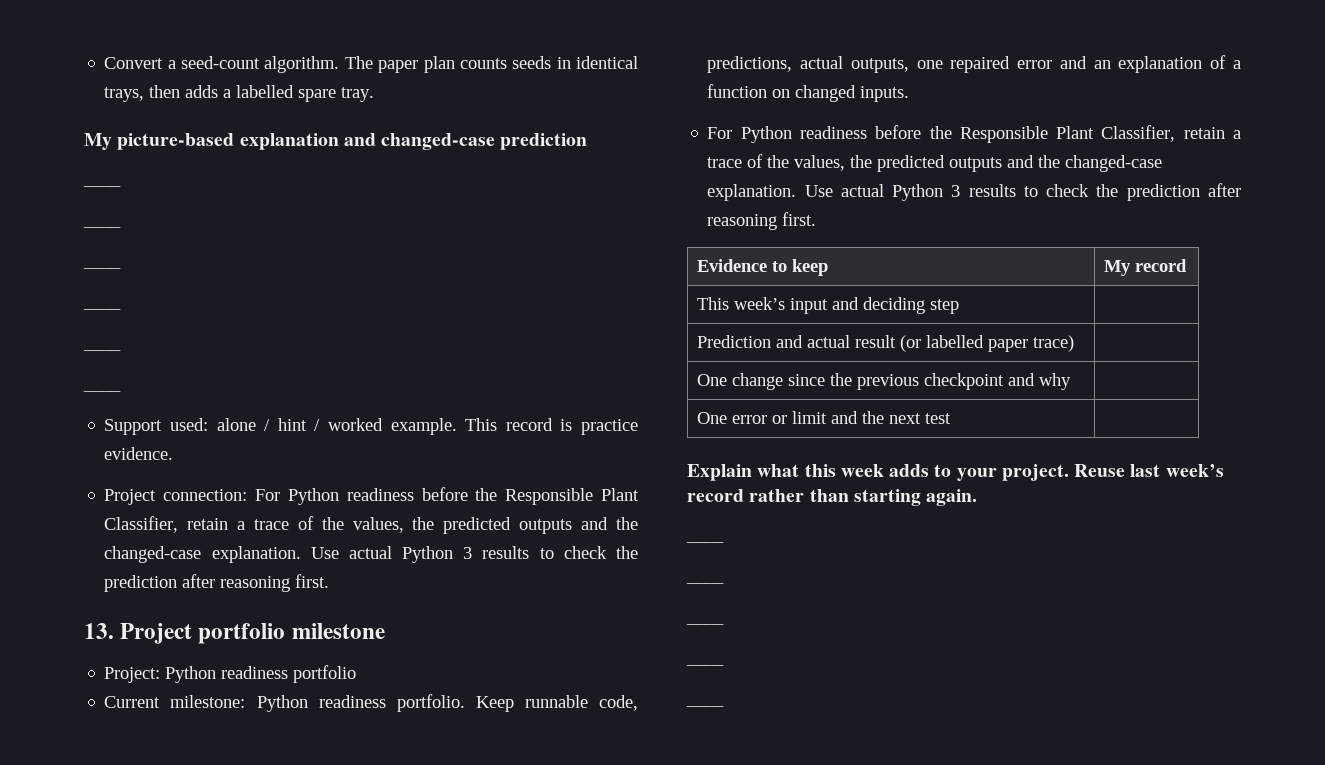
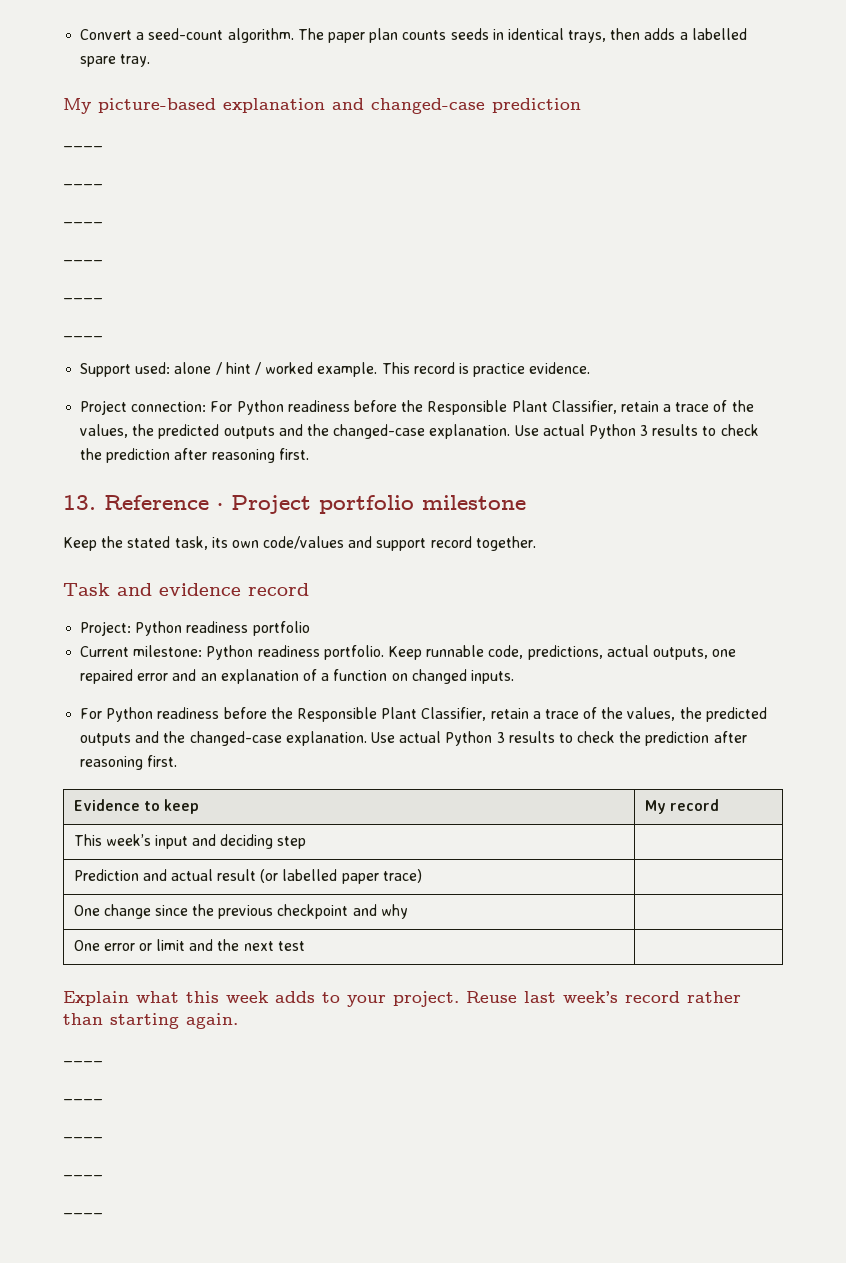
(114, 631) none -> [104,495,223,510] Reference ·
(385, 631) none -> [63,536,536,551] [63,583,309,596] // Keep the stated task, its own code/values and support record together. // Task and evidence record

